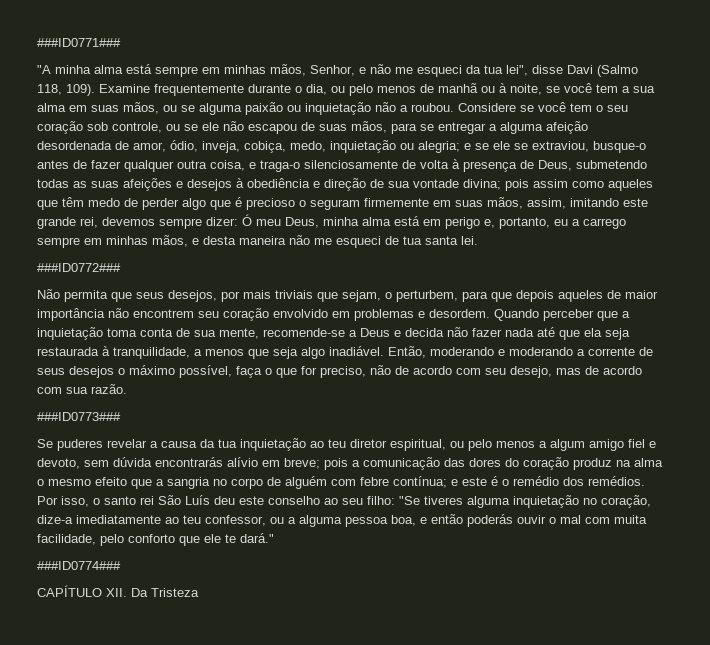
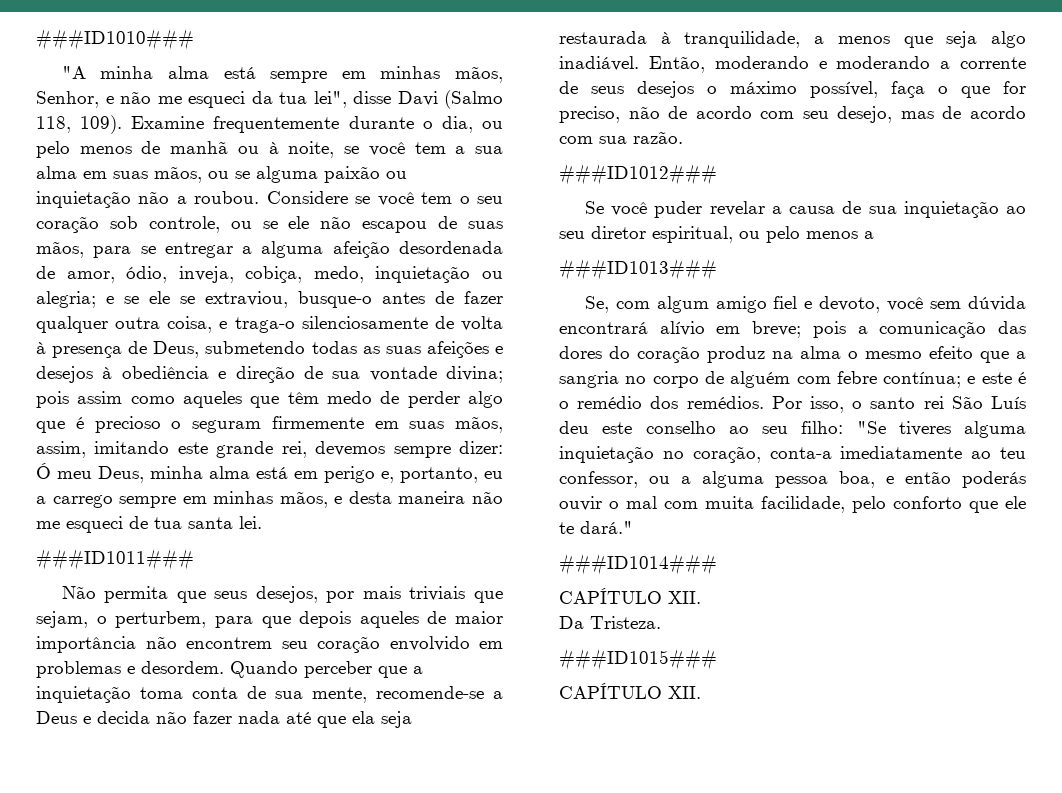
[37,38,121,47] ###ID0771### -> [36,29,194,50] ###ID1010###
[37,263,121,272] ###ID0772### -> [36,549,194,570] ###ID1011###
[37,412,121,421] ###ID0773### -> [559,164,717,185] ###ID1012###
[57,439,103,451] puderes -> [611,201,703,218] você puder
[200,439,237,448] da tua -> [842,201,897,214] de sua
[328,439,346,448] teu -> [559,231,585,239] seu
(547, 444) none -> [559,259,717,280] [584,296,650,313] // ###ID1013### // Se, com
(80, 463) none -> [887,297,924,311] você
[155,457,223,467] encontrarás -> [559,322,648,334] encontrará
[37,515,73,524] dize-a -> [769,447,832,459] conta-a
[37,561,121,570] [37,585,199,597] ###ID0774### // CAPÍTULO XII. Da Tristeza -> [559,554,717,575] [559,588,701,604] [559,616,661,629] [559,649,717,670] [559,683,701,699] ###ID1014### // CAPÍTULO XII. // Da Tristeza. // ###ID1015### // CAPÍTULO XII.

